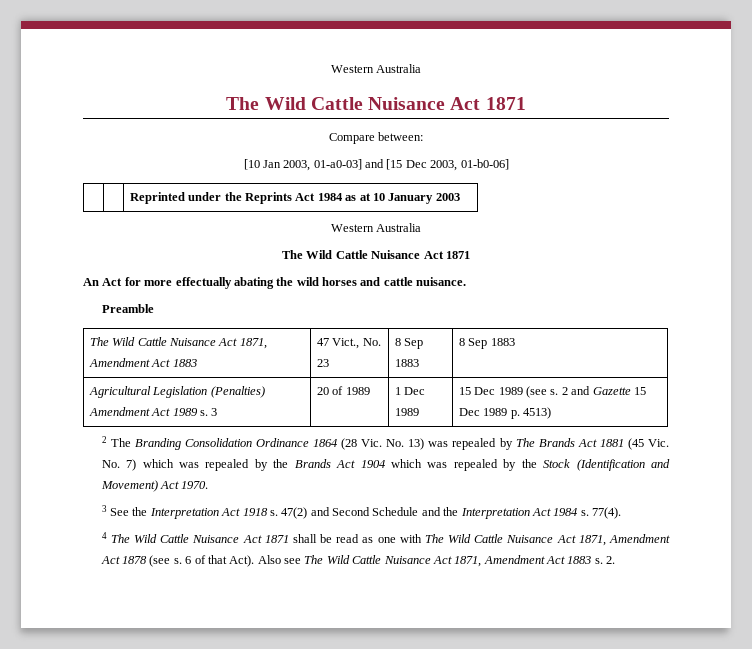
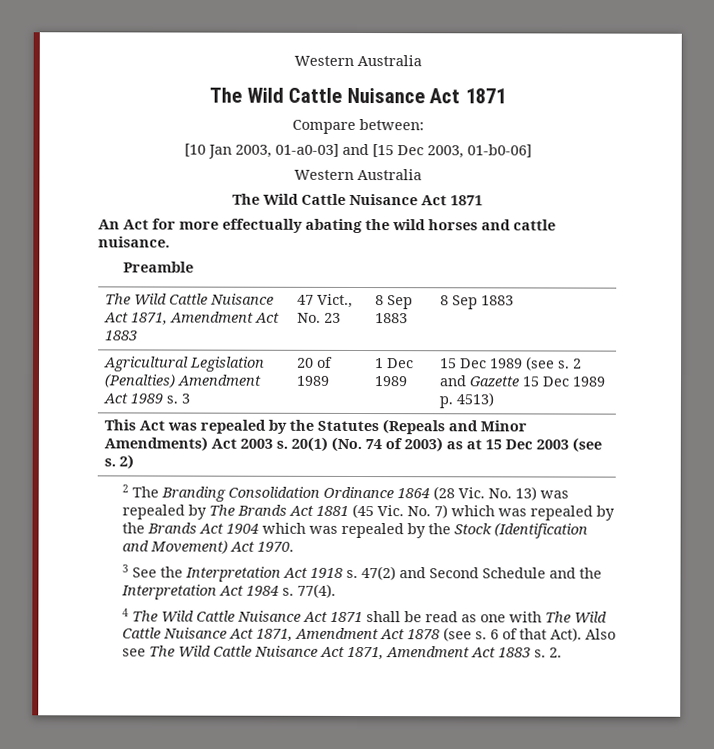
[129,192,460,204] // | | Reprinted under the Reprints Act 1984 as at 10 January 2003 -> (532, 151) none
(552, 413) none -> [104,419,528,435] [104,436,603,453] [104,454,135,470] // This Act was repealed by the Statutes (Repeals and Minor Amendments) Act 2003 s. 20(1) (No. 74 of 2003) as at 15 Dec 2003 (see s. 2)

